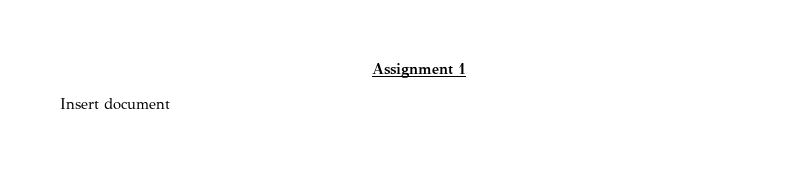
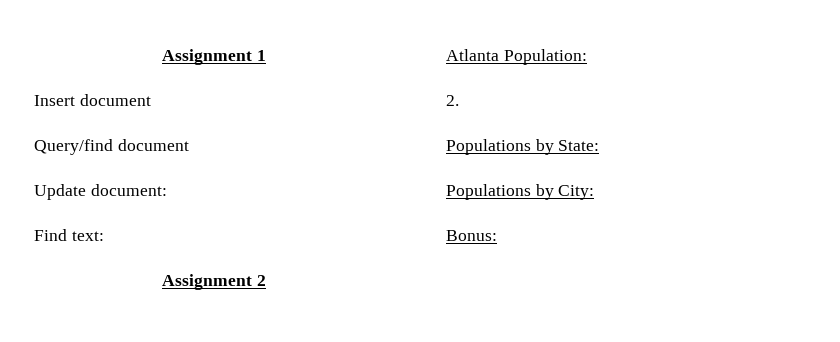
(170, 104) none -> [34,139,189,155] [34,184,167,200] [34,229,104,241] [162,274,266,290] [446,49,587,65] [446,95,459,106] [446,139,600,155] [446,184,595,200] [446,230,497,241] // Query/find document // Update document: // Find text: // Assignment 2 // Atlanta Population: // 2. // Populations by State: // Populations by City: // Bonus:

